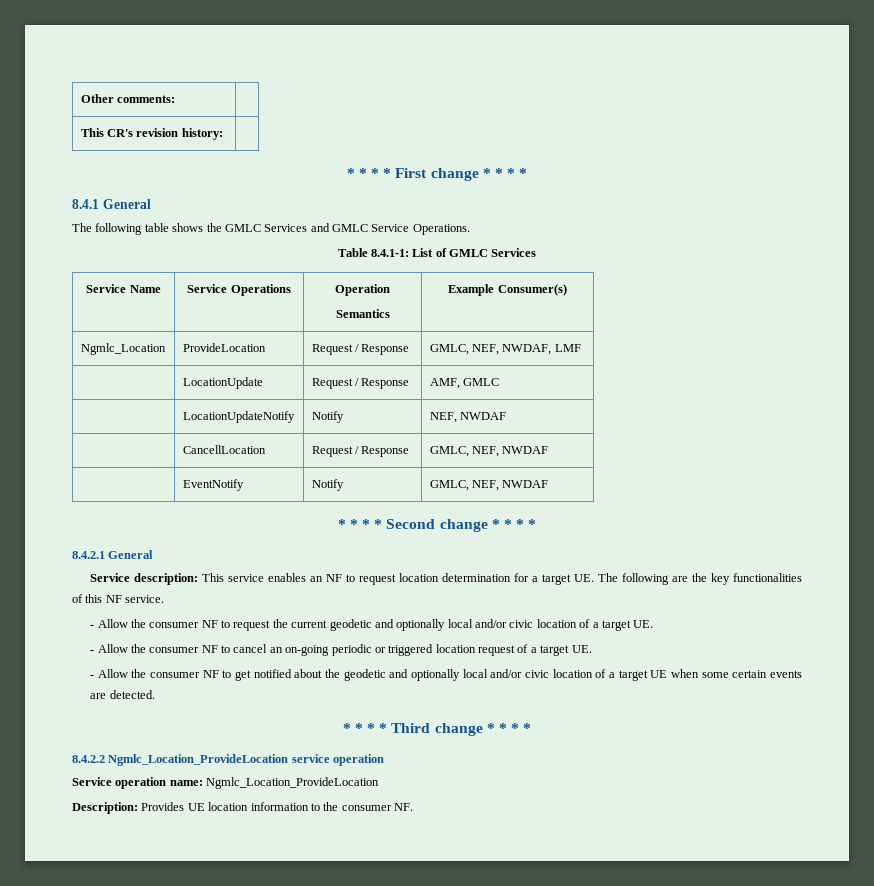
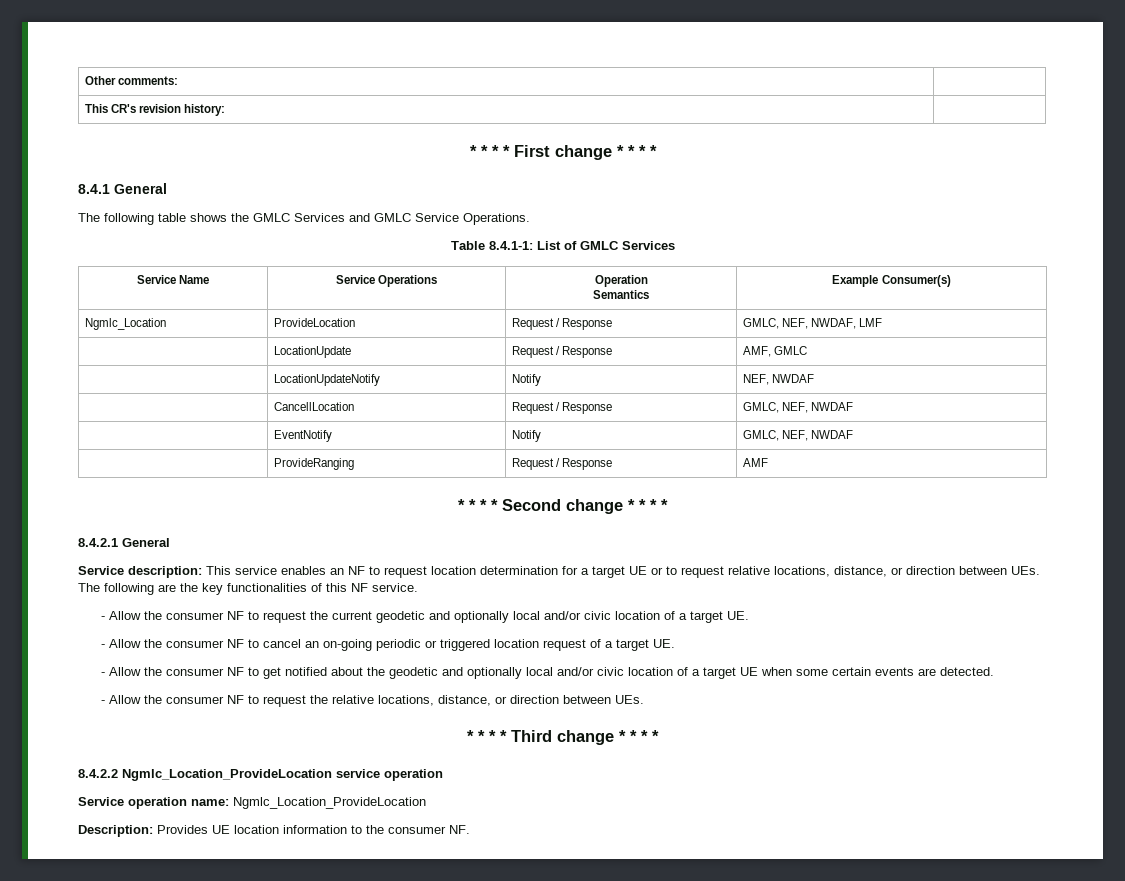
(549, 484) none -> [274,458,355,470] [512,458,613,470] [743,458,769,467] // | ProvideRanging | Request / Response | AMF
[573,574,594,582] UE. -> [629,566,1040,578] UE or to request relative locations, distance, or direction between UEs.
(155, 694) none -> [100,695,644,707] // - Allow the consumer NF to request the relative locations, distance, or direction between UEs.

